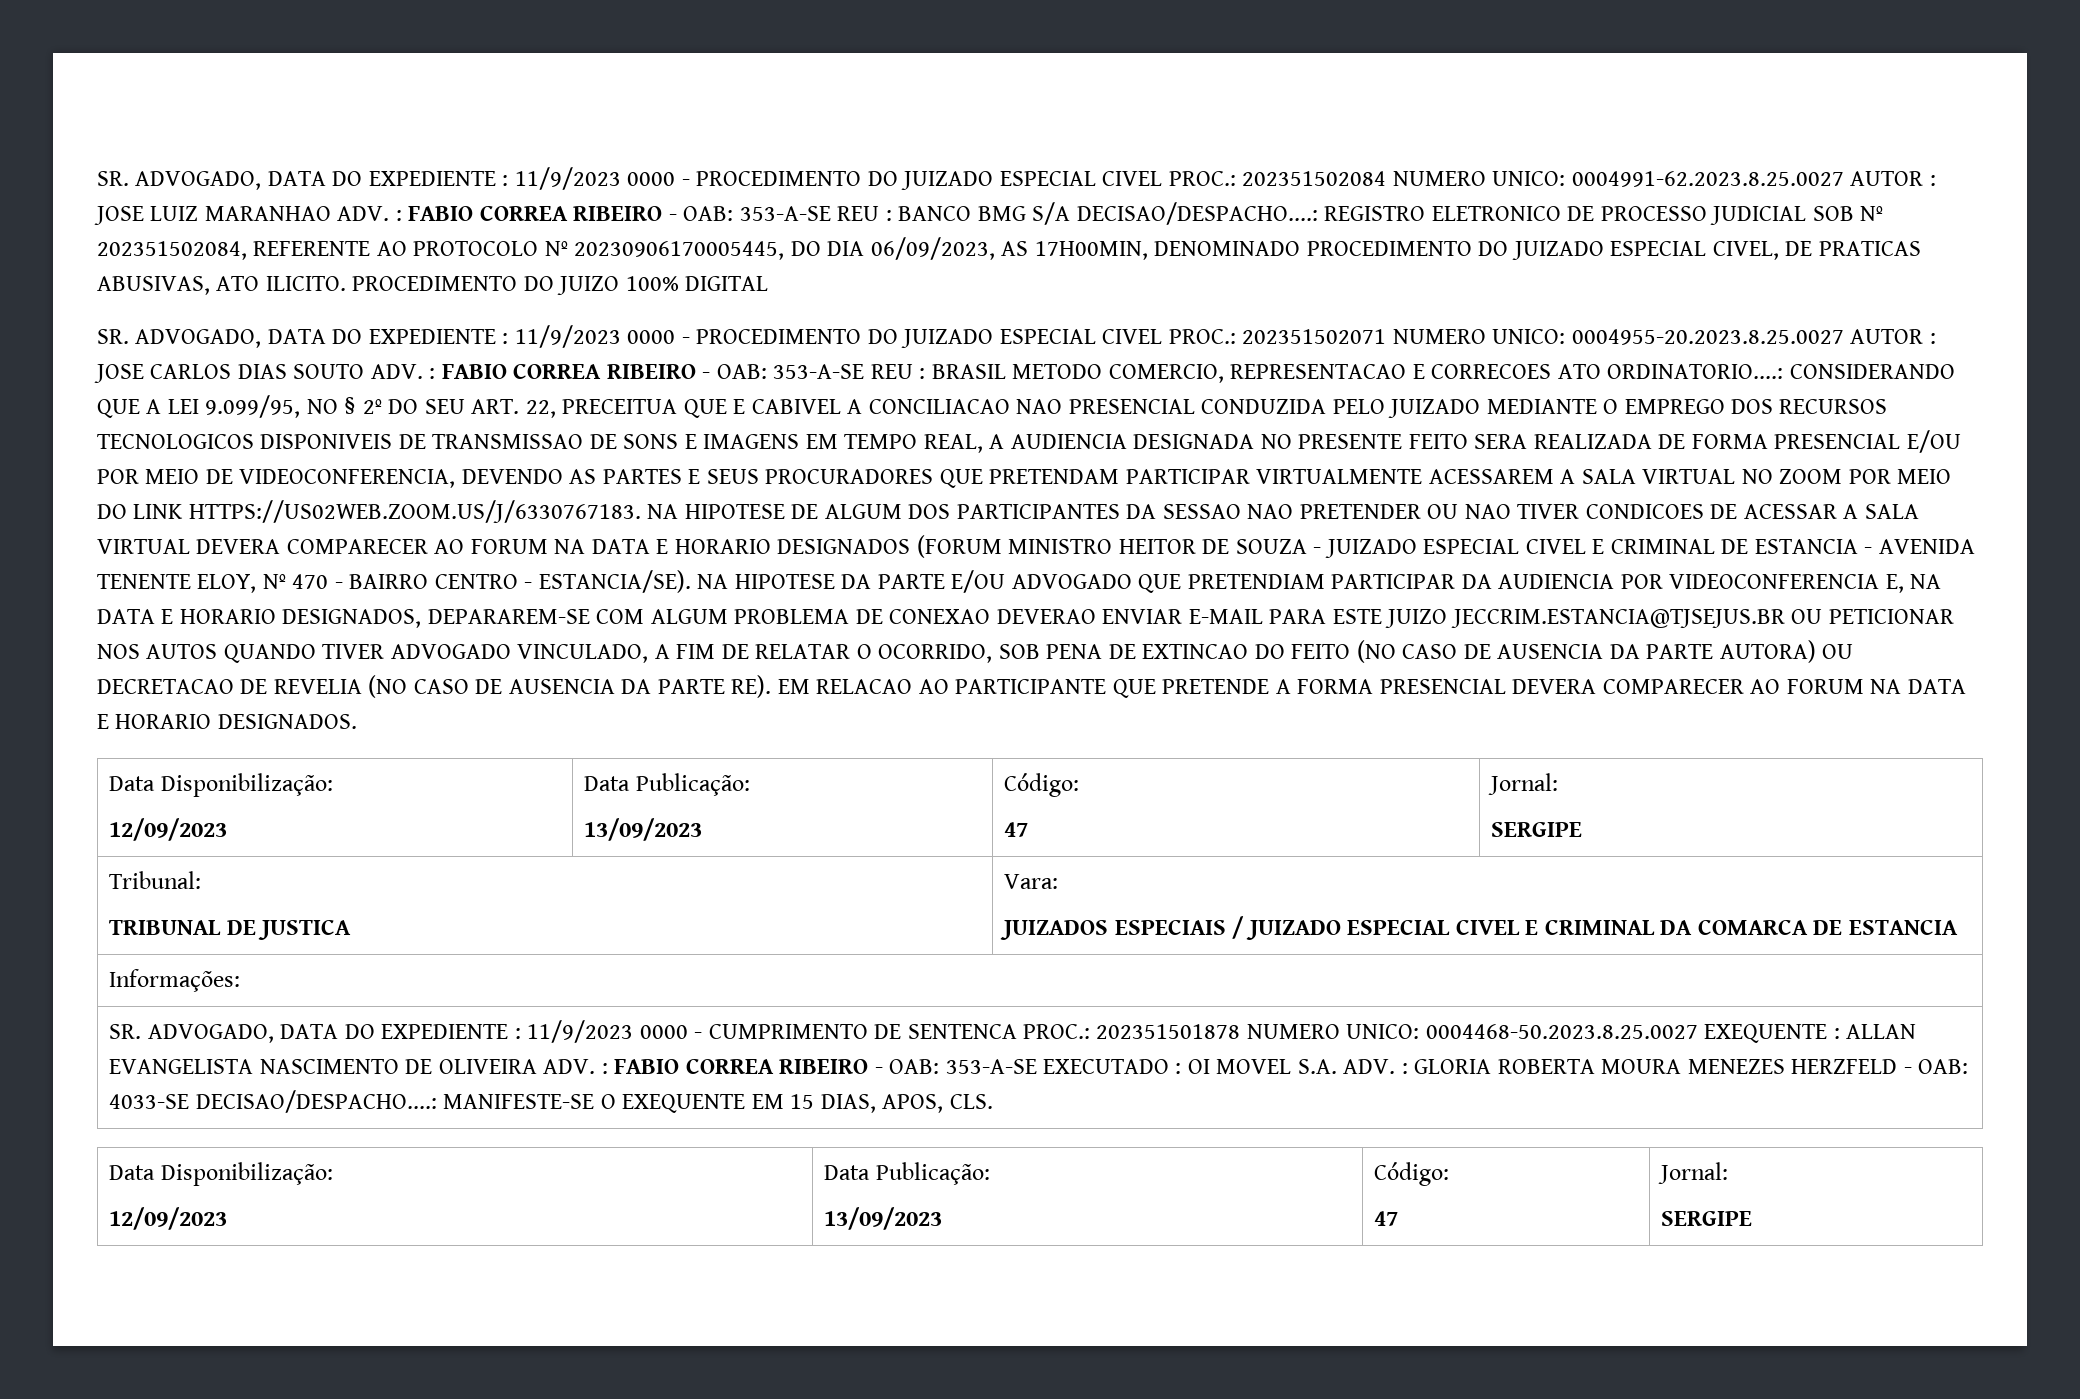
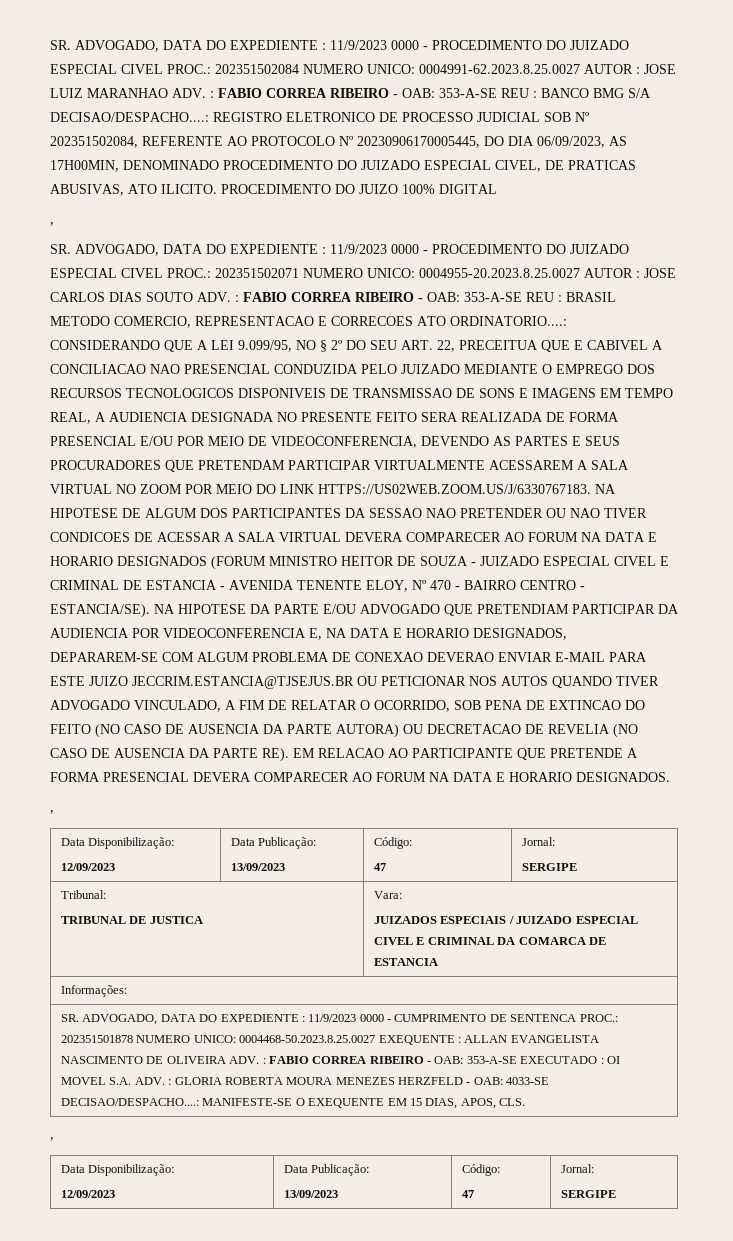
(769, 283) none -> [50,222,54,226] // ,
(357, 721) none -> [50,810,54,814] // ,
(993, 1101) none -> [50,1137,54,1141] // ,

